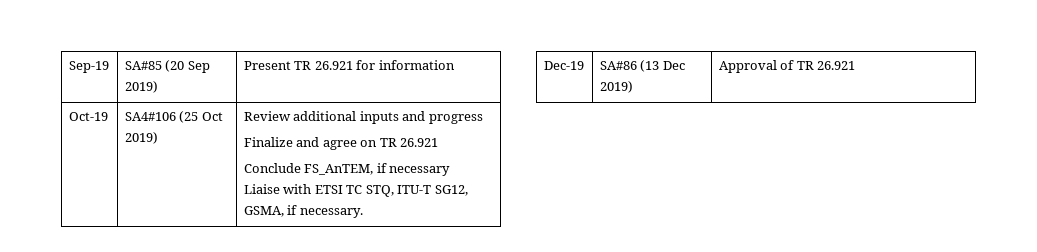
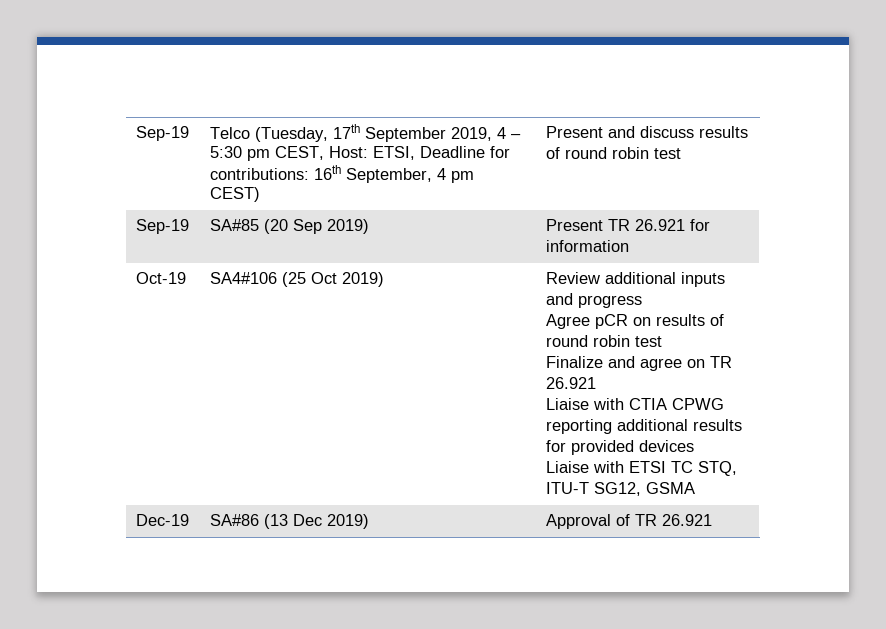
[68,61,109,73] Sep-19 -> [136,126,190,141] [210,124,522,142] [210,146,511,161] [210,165,475,183] [210,187,261,202] [546,126,749,138] [546,147,682,159] [136,219,190,234] Sep-19 | Telco (Tuesday, 17th September 2019, 4 – 5:30 pm CEST, Host: ETSI, Deadline for contributions: 16th September, 4 pm CEST) | Present and discuss results of round robin test // Sep-19
(483, 119) none -> [546,314,725,329] [546,335,663,347] // Agree pCR on results of round robin test
[243,163,451,176] Conclude FS_AnTEM, if necessary -> [546,398,725,410] [546,419,743,434] [546,440,695,455] Liaise with CTIA CPWG reporting additional results for provided devices
[243,205,363,218] GSMA, if necessary. -> [646,482,696,494] GSMA

